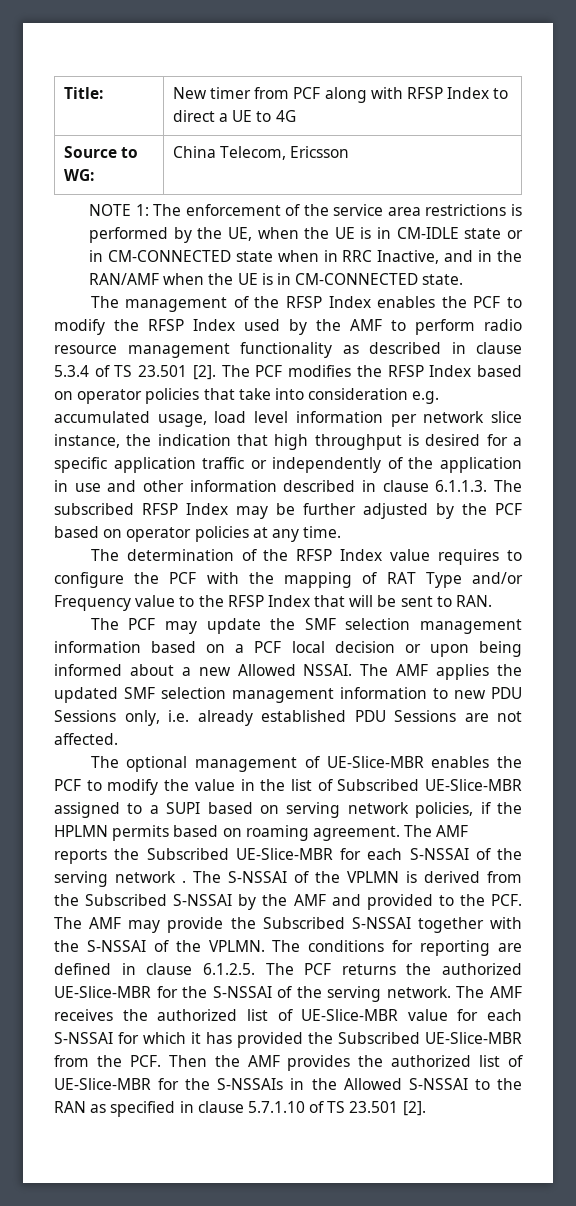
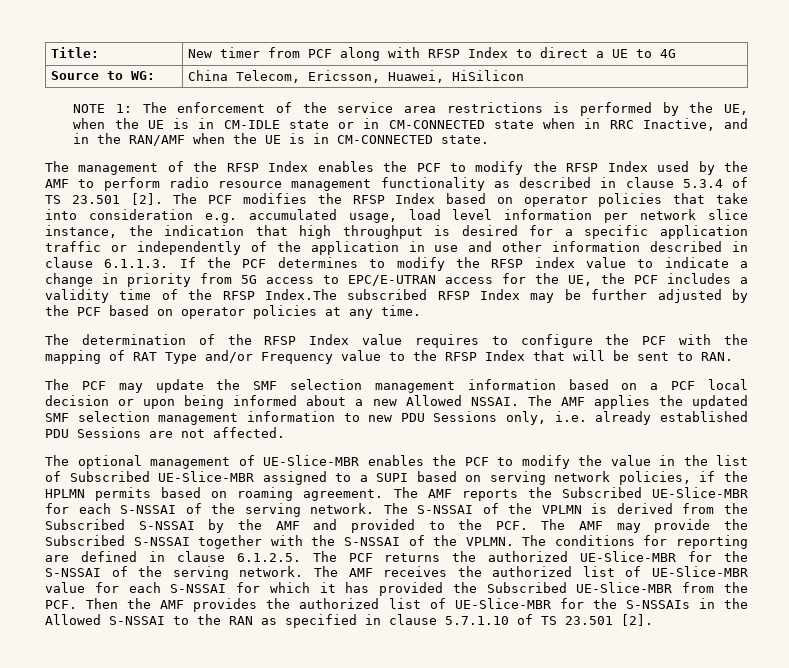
[290,146,350,158] Ericsson -> [308,70,525,83] Ericsson, Huawei, HiSilicon
[494,480,522,492] The -> [179,257,748,271] [45,273,748,287] [45,289,337,303] If the PCF determines to modify the RFSP index value to indicate a change in priority from 5G access to EPC/E-UTRAN access for the UE, the PCF includes a validity time of the RFSP Index.The
[115,871,186,883] network . -> [310,503,375,514] network.

